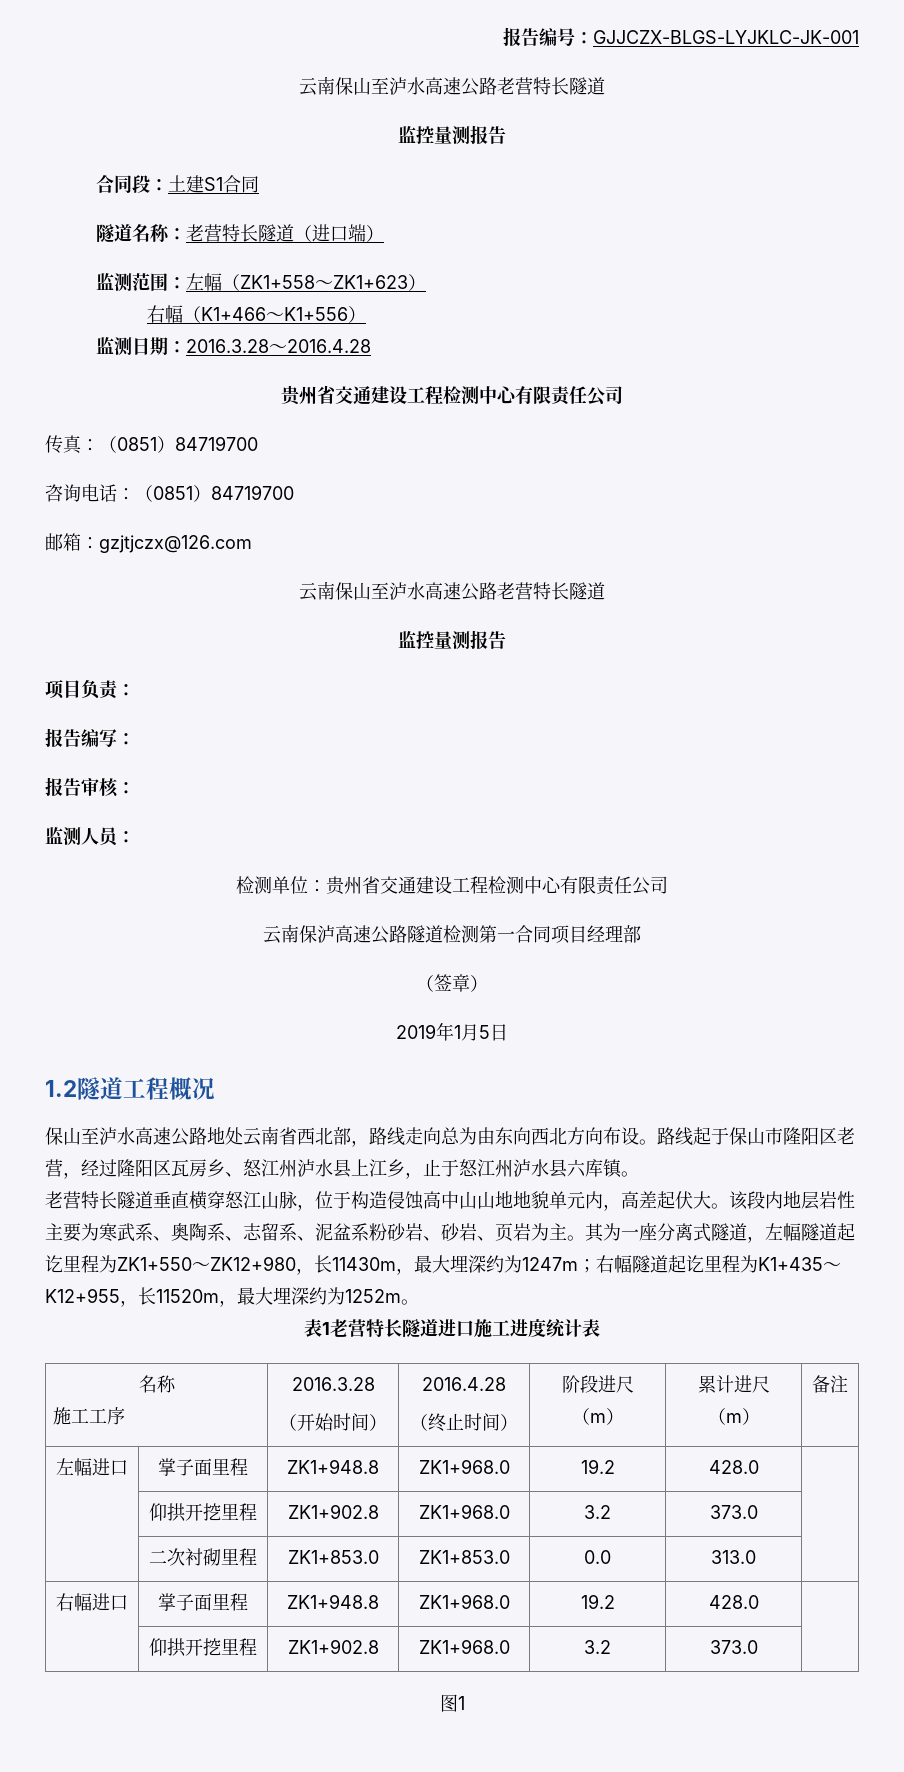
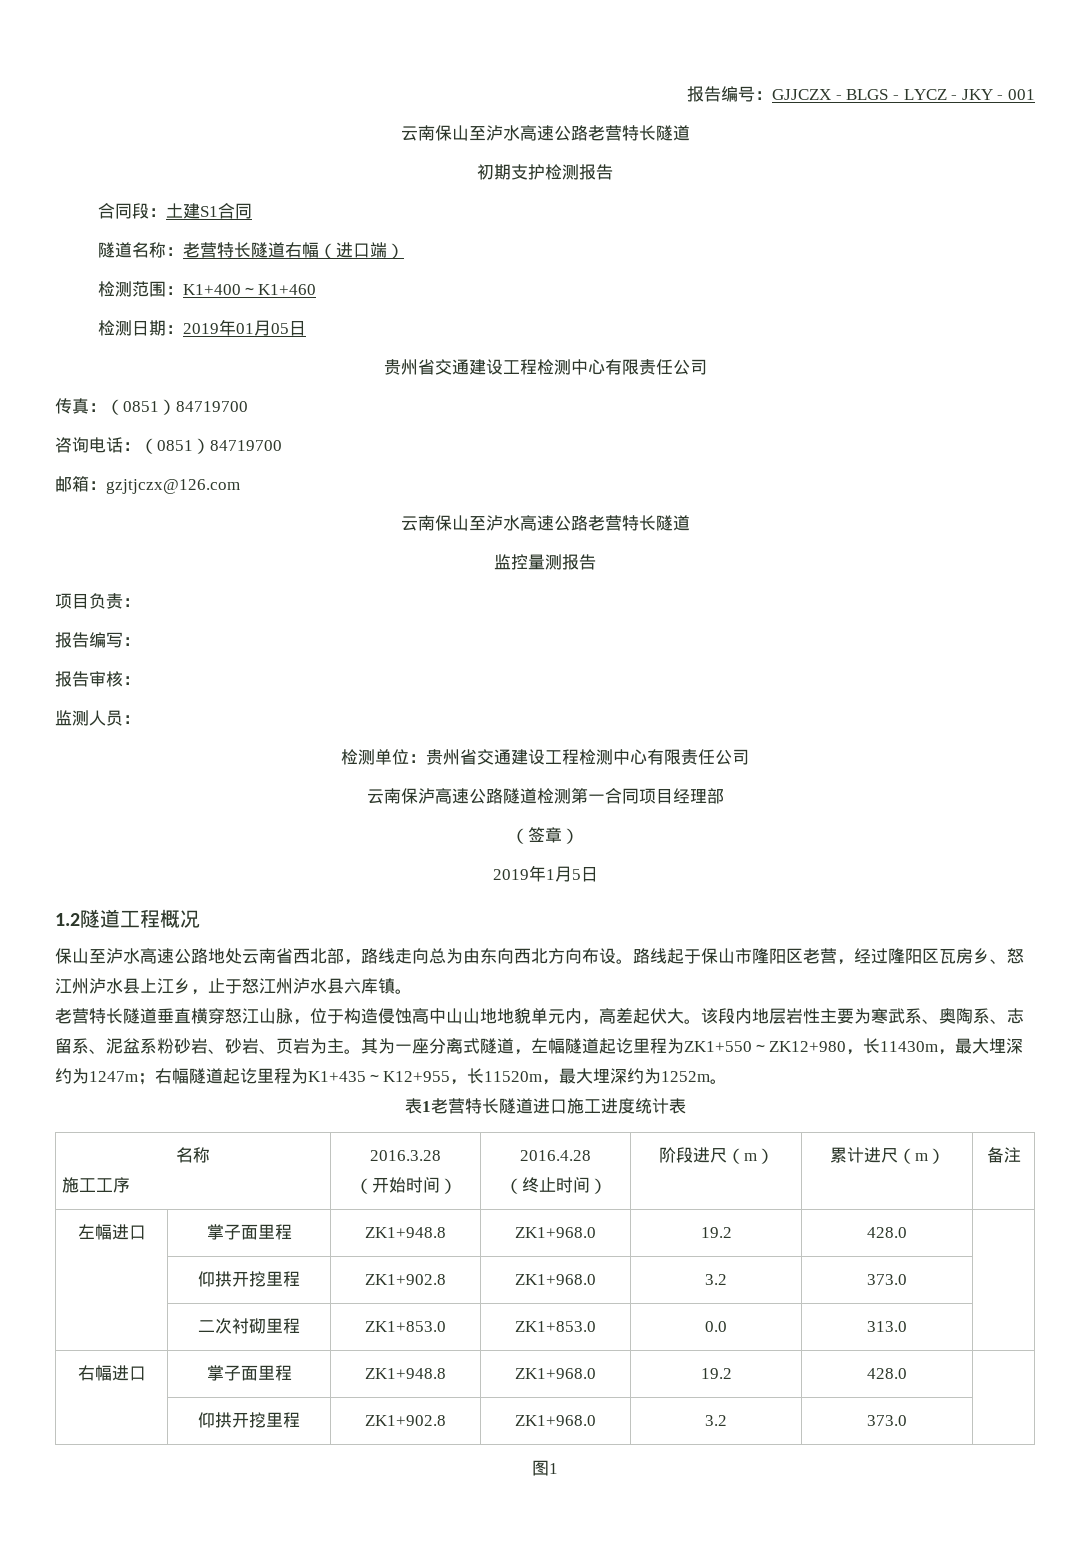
[593,30,859,44] [299,76,605,96] [398,126,452,144] GJJCZX-BLGS-LYJKLC-JK-001 // 云南保山至泸水高速公路老营特长隧道 // 监控量 -> [772,89,1036,100] [400,125,690,141] [477,164,562,180] GJJCZX - BLGS - LYCZ - JKY - 001 // 云南保山至泸水高速公路老营特长隧道 // 初期支护检
(295, 233) none -> [284,242,319,258] 右幅
[96,273,115,290] 监 -> [97,281,115,297] 检
[186,273,427,291] [147,305,367,323] [96,337,372,355] 左幅（ZK1+558～ZK1+623） // 右幅（K1+466～K1+556） // 监测日期：2016.3.28～2016.4.28 -> [182,284,316,295] [97,319,306,336] K1+400～K1+460 // 检测日期：2019年01月05日

